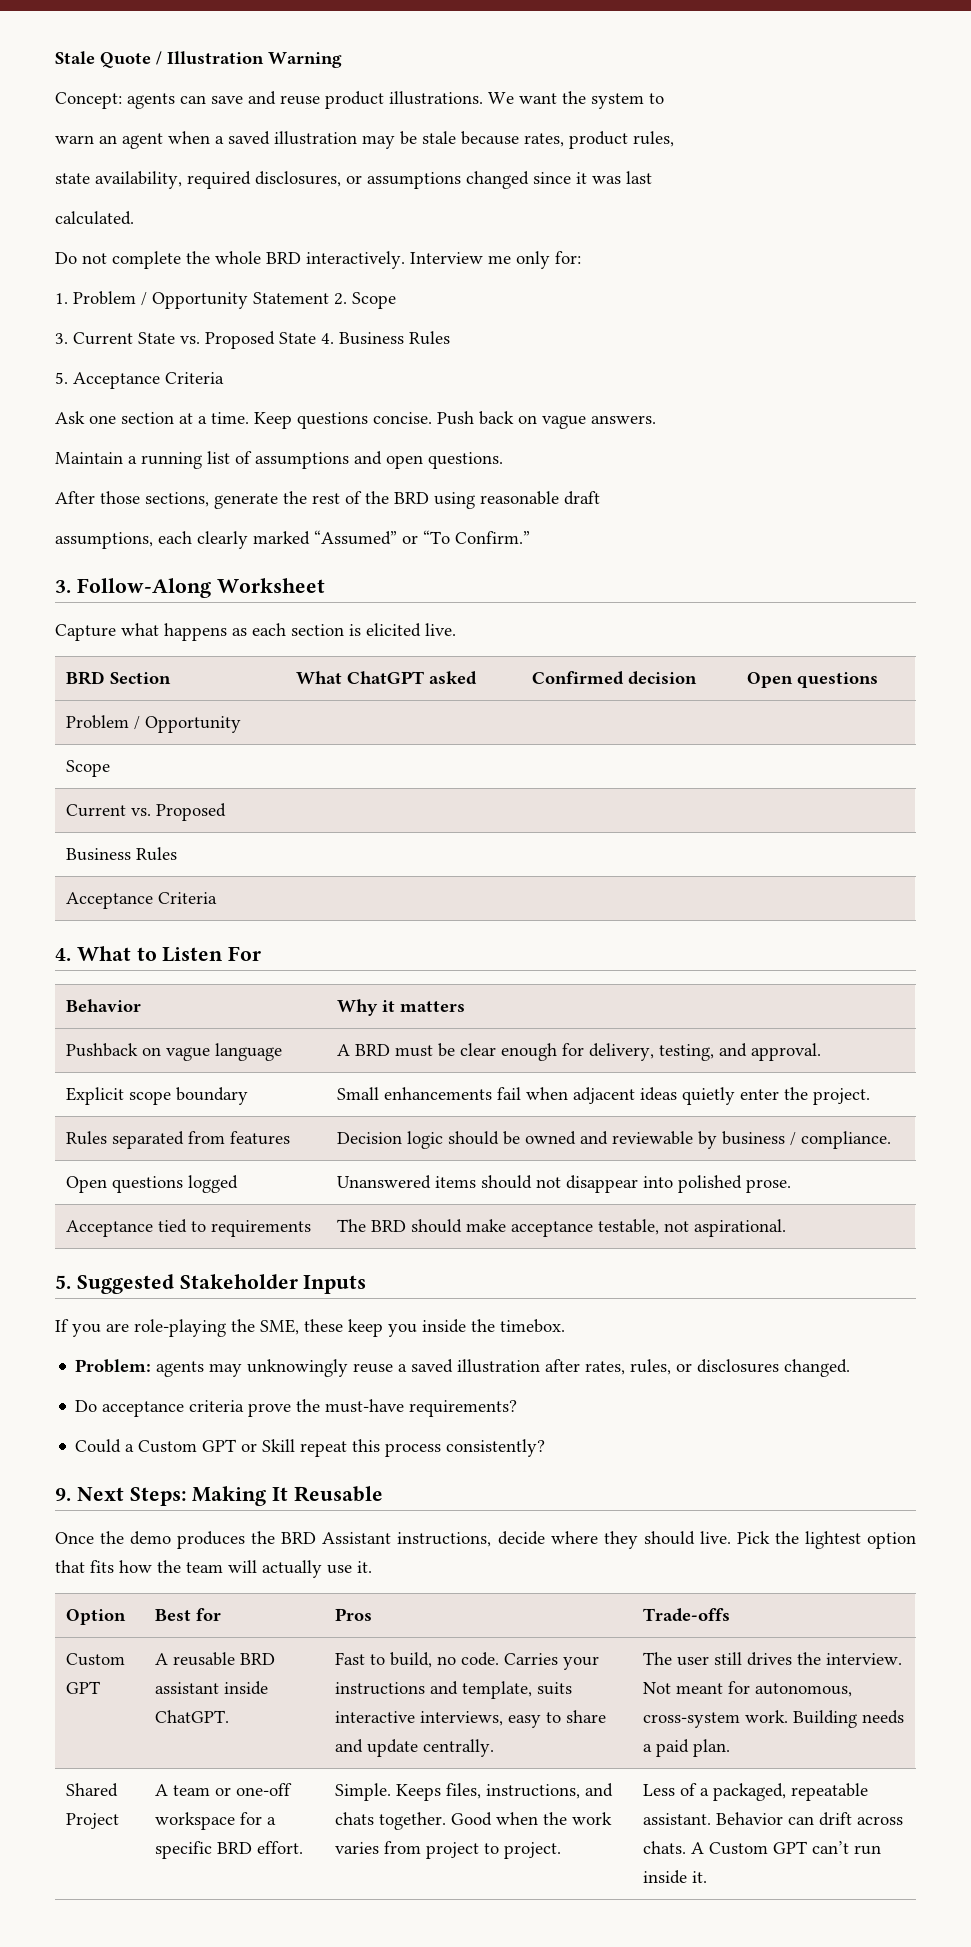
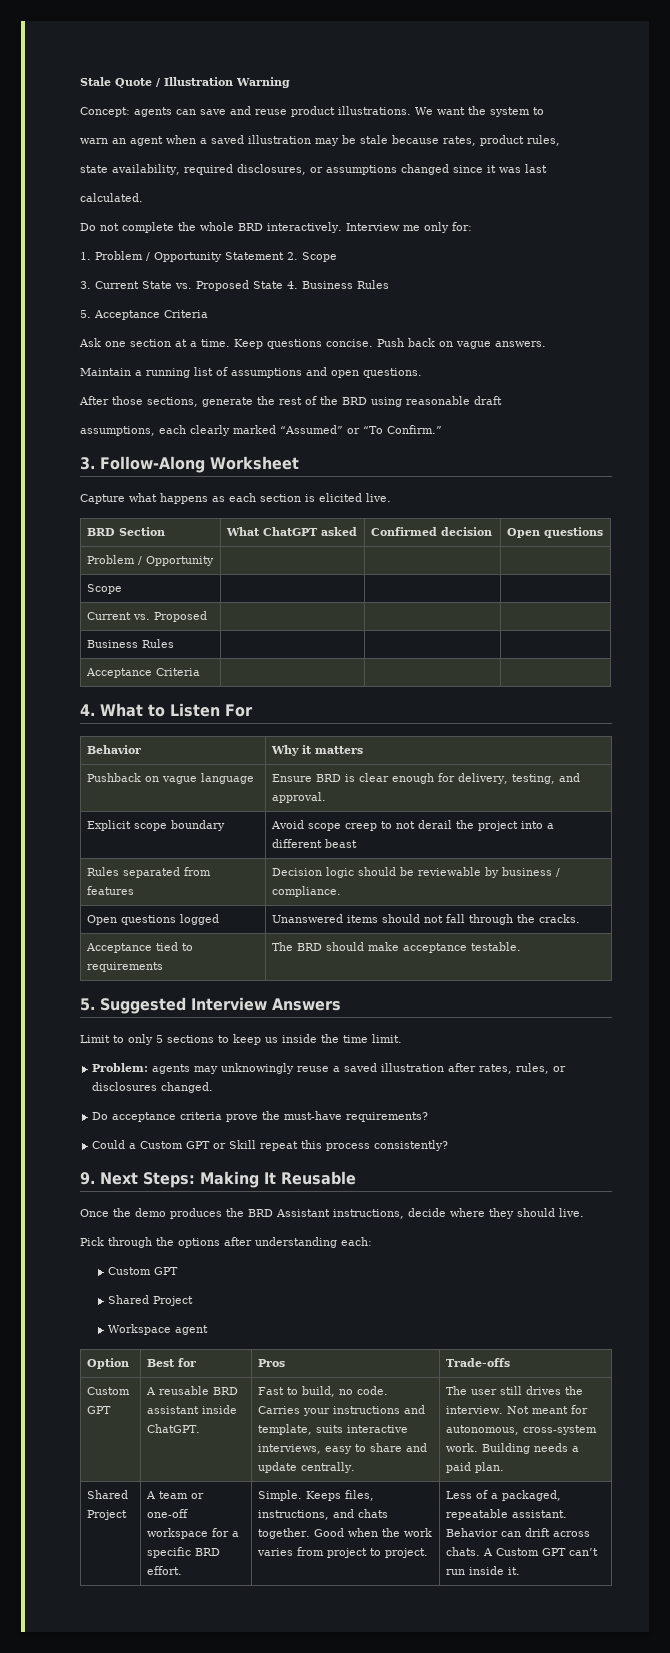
[337,1043,456,1057] A BRD must be -> [271,774,355,782] Ensure BRD is
[337,1087,871,1105] Small enhancements fail when adjacent ideas quietly enter the project. -> [270,820,554,831] [271,839,357,848] Avoid scope creep to not derail the project into a different beast
[525,1131,609,1145] owned and -> (414, 871) none
[566,1175,792,1193] disappear into polished prose. -> [445,914,580,925] fall through the cracks.
[598,1219,787,1237] testable, not aspirational. -> [470,942,521,951] testable.
[179,1274,367,1294] [55,1319,565,1337] Stakeholder Inputs // If you are role-playing the SME, these keep you inside the timebox. -> [191,997,341,1011] [80,1034,402,1045] Interview Answers // Limit to only 5 sections to keep us inside the time limit.
[736,1531,916,1549] [55,1560,372,1578] Pick the lightest option that fits how the team will actually use it. -> [80,1237,372,1248] [107,1267,178,1275] [107,1295,193,1306] [107,1324,208,1335] // Pick through the options after understanding each: // Custom GPT // Shared Project // Workspace agent

